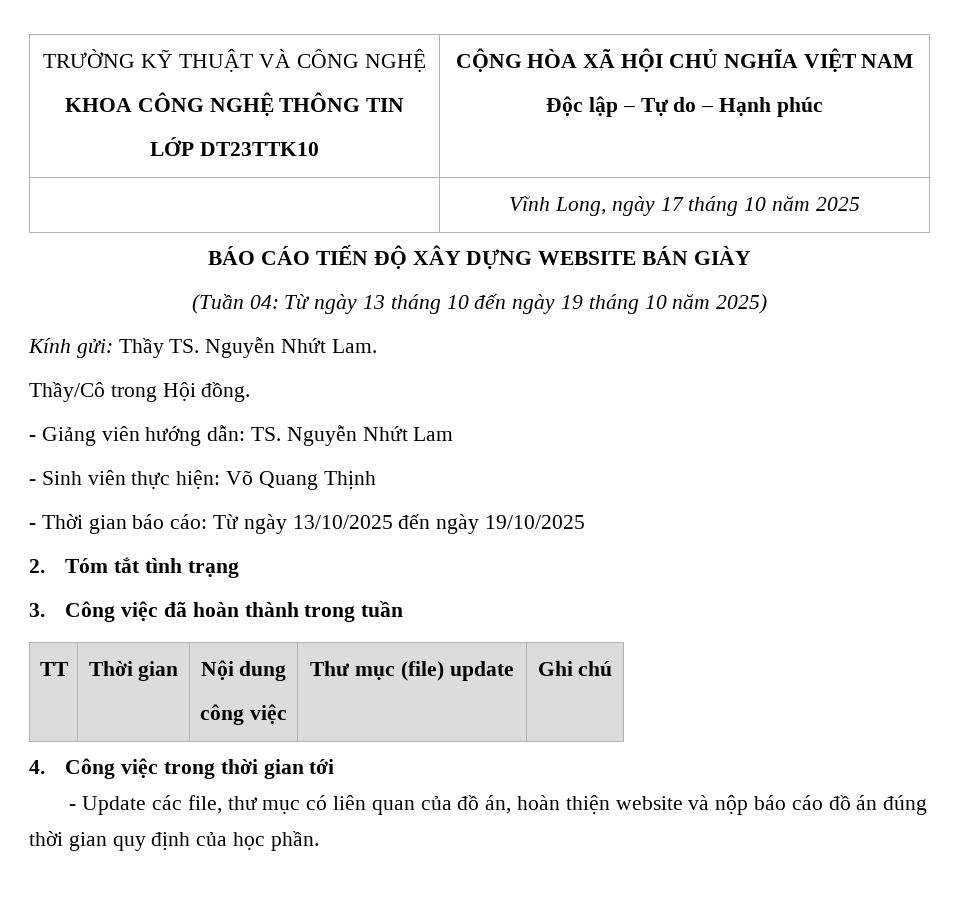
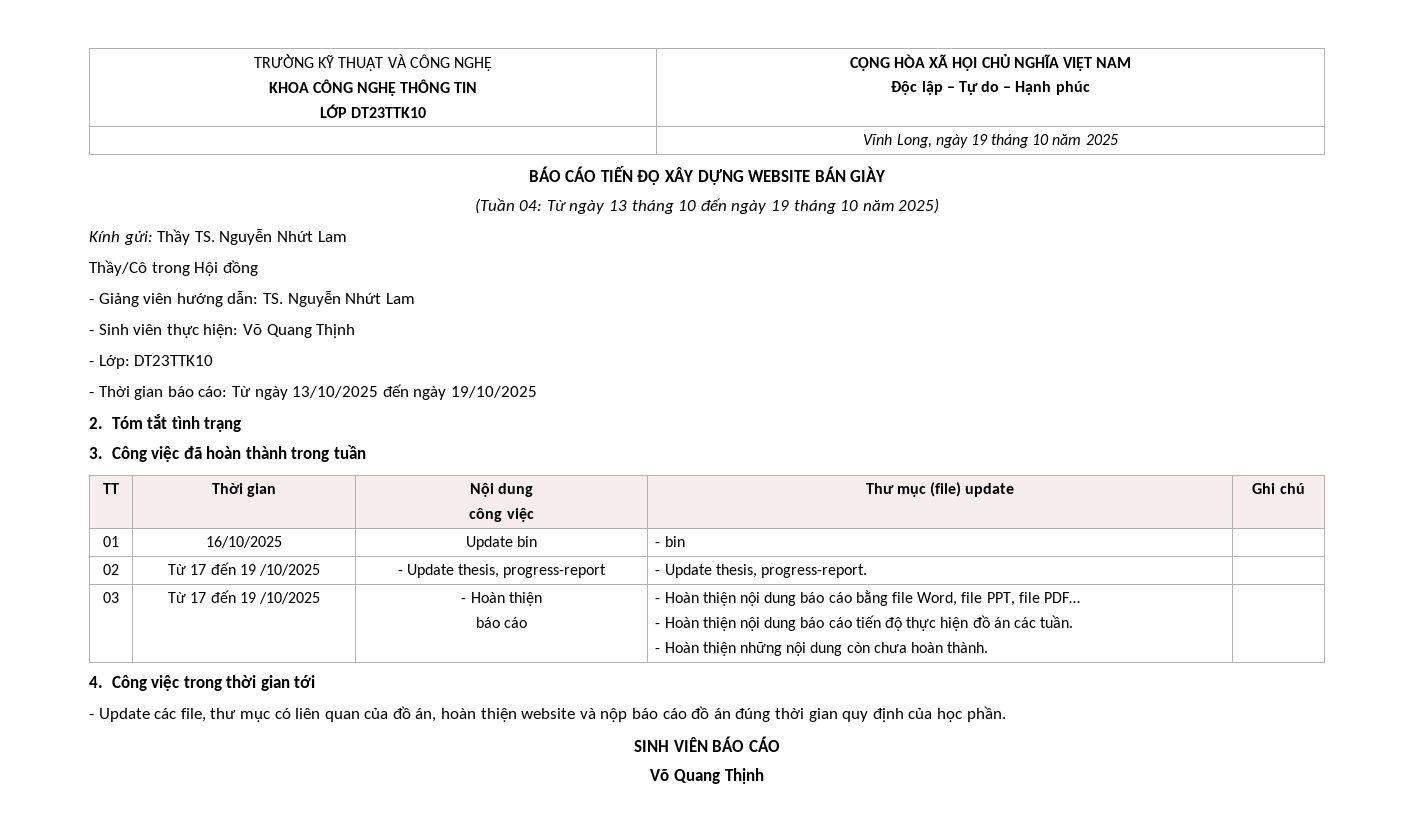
[660,197,684,211] 17 -> [970,134,988,145] 19
[331,339,377,353] Lam. -> [317,231,347,242] Lam
[201,382,251,402] đồng. -> [222,260,258,276] đồng
(376, 480) none -> [89,355,214,369] // - Lớp: DT23TTK10
(613, 668) none -> [103,536,119,547] [206,536,282,548] [465,536,538,550] [655,536,685,547] [103,564,119,575] [168,562,320,576] [397,564,607,578] [655,564,868,578] [103,592,119,603] [168,590,320,604] [461,592,542,606] [475,617,528,628] [655,590,1080,606] [655,615,1074,631] [655,642,989,656] // 01 | 16/10/2025 | Update bin | - bin | // 02 | Từ 17 đến 19 /10/2025 | - Update thesis, progress-report | - Update thesis, progress-report. | // 03 | Từ 17 đến 19 /10/2025 | - Hoàn thiện // báo cáo | - Hoàn thiện nội dung báo cáo bằng file Word, file PPT, file PDF… // - Hoàn thiện nội dung báo cáo tiến độ thực hiện đồ án các tuần. // - Hoàn thiện những nội dung còn chưa hoàn thành. |
(319, 841) none -> [634,736,780,752] [650,768,764,784] // SINH VIÊN BÁO CÁO // Võ Quang Thịnh

